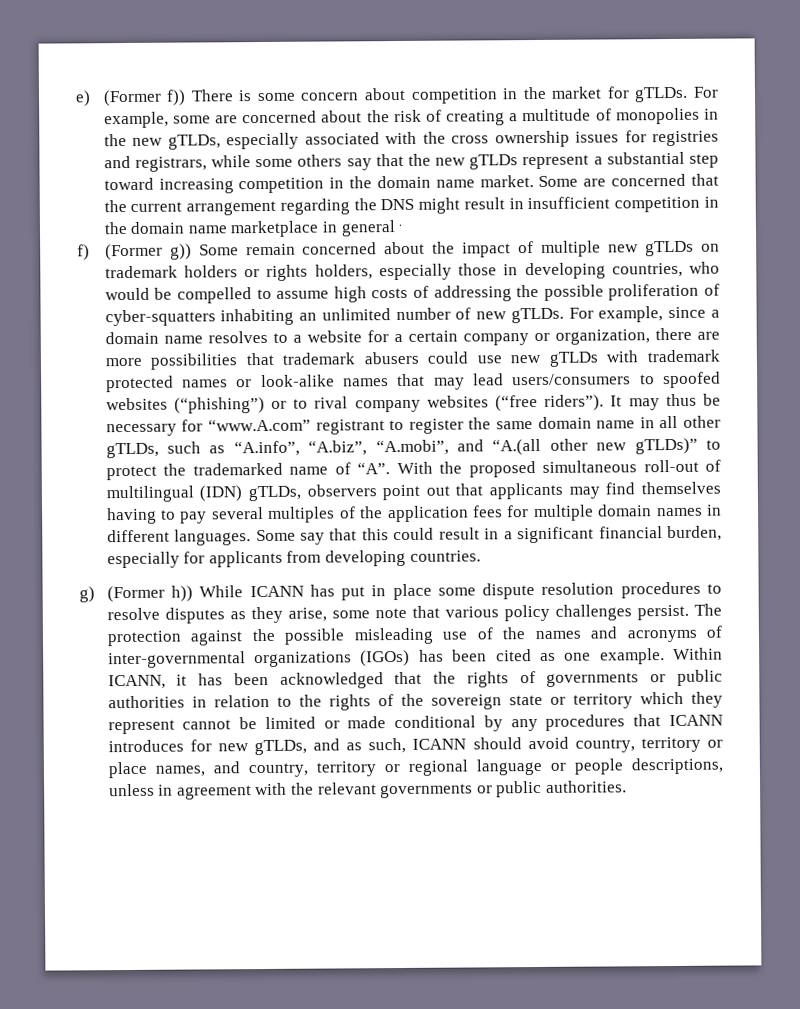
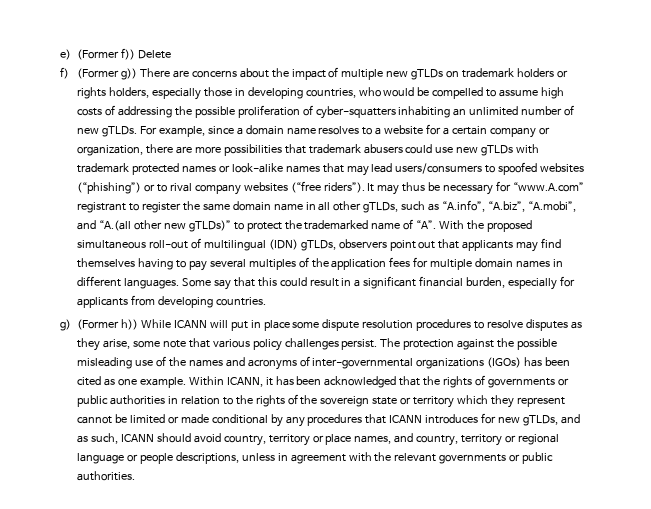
[190,86,719,104] [103,107,720,129] [103,130,720,150] [103,151,720,172] [103,173,719,194] [103,196,719,216] [103,220,403,238] There is some concern about competition in the market for gTLDs. For example, some are concerned about the risk of creating a multitude of monopolies in the new gTLDs, especially associated with the cross ownership issues for registries and registrars, while some others say that the new gTLDs represent a substantial step toward increasing competition in the domain name market. Some are concerned that the current arrangement regarding the DNS might result in insufficient competition in the domain name marketplace in general . -> [137,50,171,59] Delete
[198,242,378,256] Some remain concerned -> [139,68,237,78] There are concerns
[309,584,335,597] has -> [209,320,228,328] will

